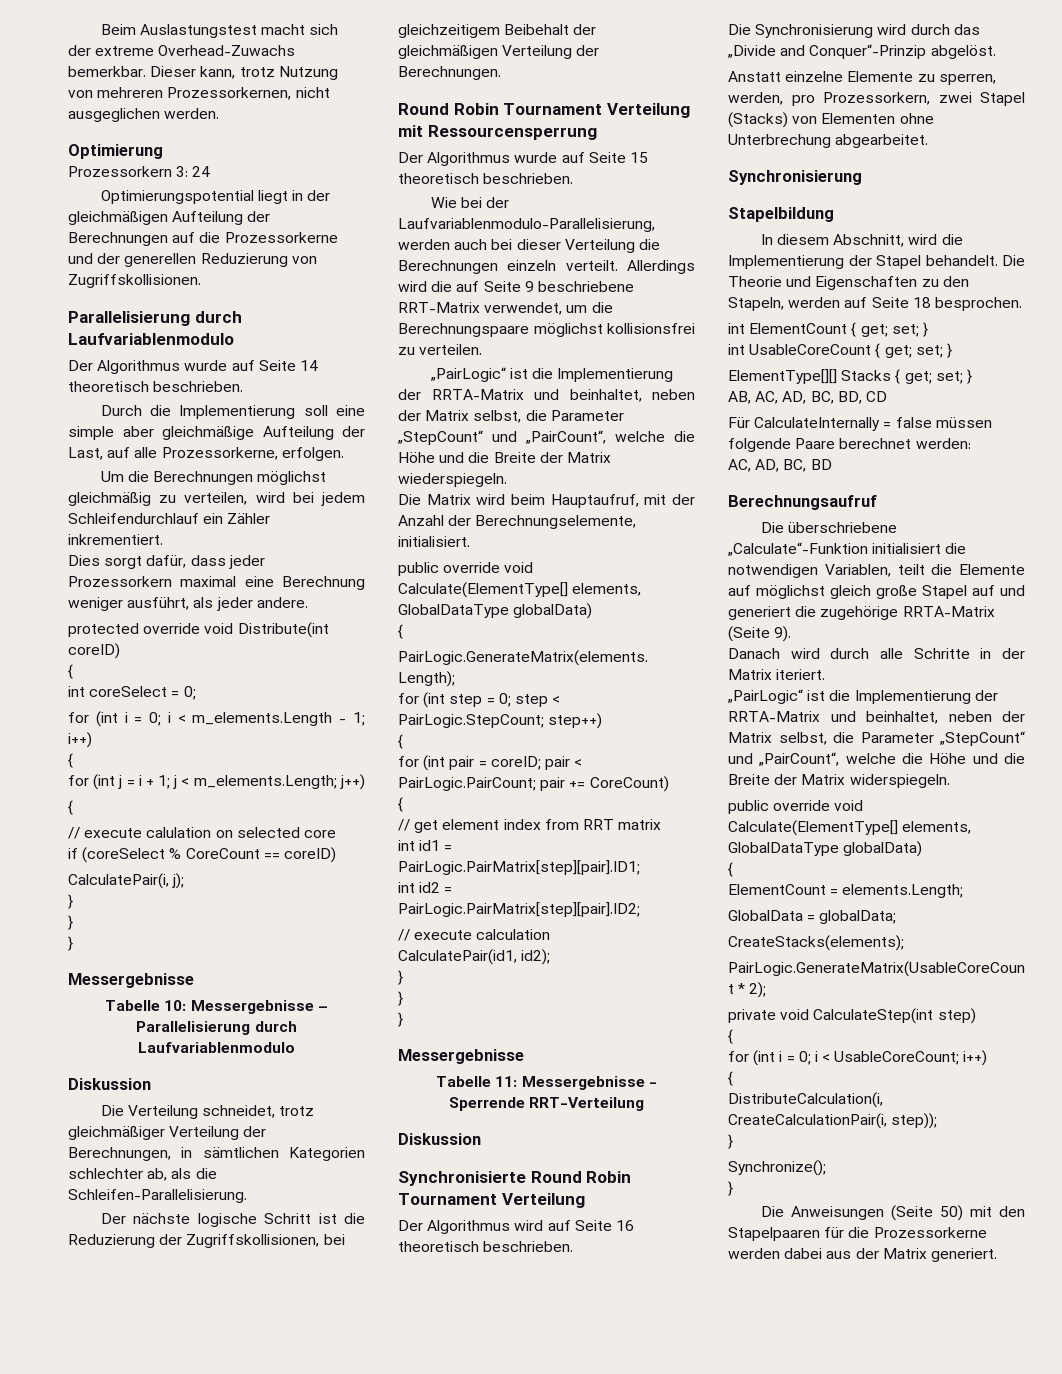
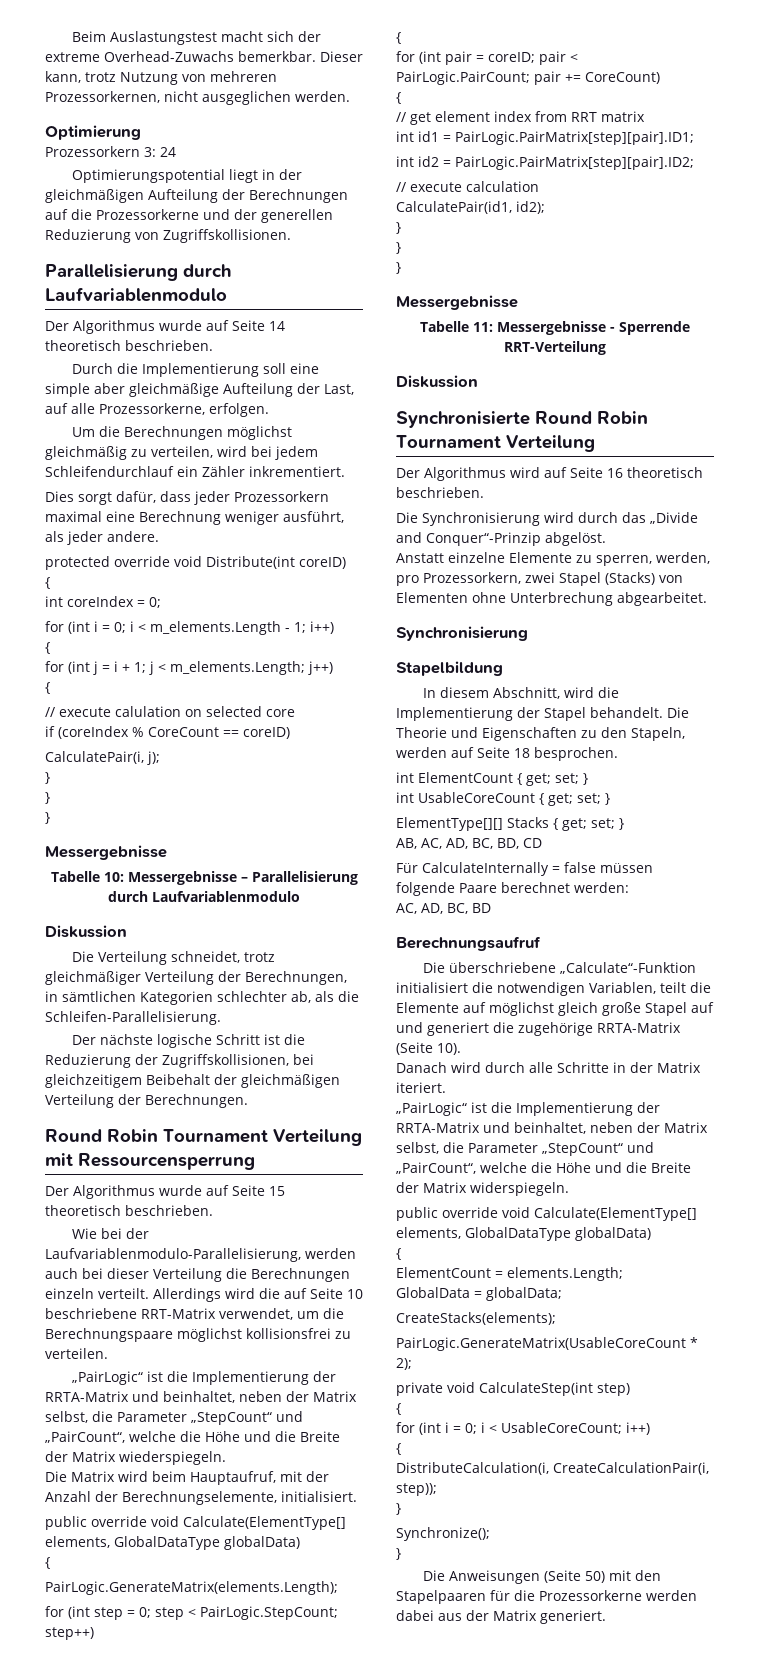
[89,686,168,697] coreSelect -> [67,596,134,607] coreIndex
[82,847,166,863] (coreSelect -> [58,726,129,739] (coreIndex
[524,281,534,292] 9 -> [347,1289,363,1299] 10
[774,626,792,642] 9). -> [437,1043,461,1055] 10).

